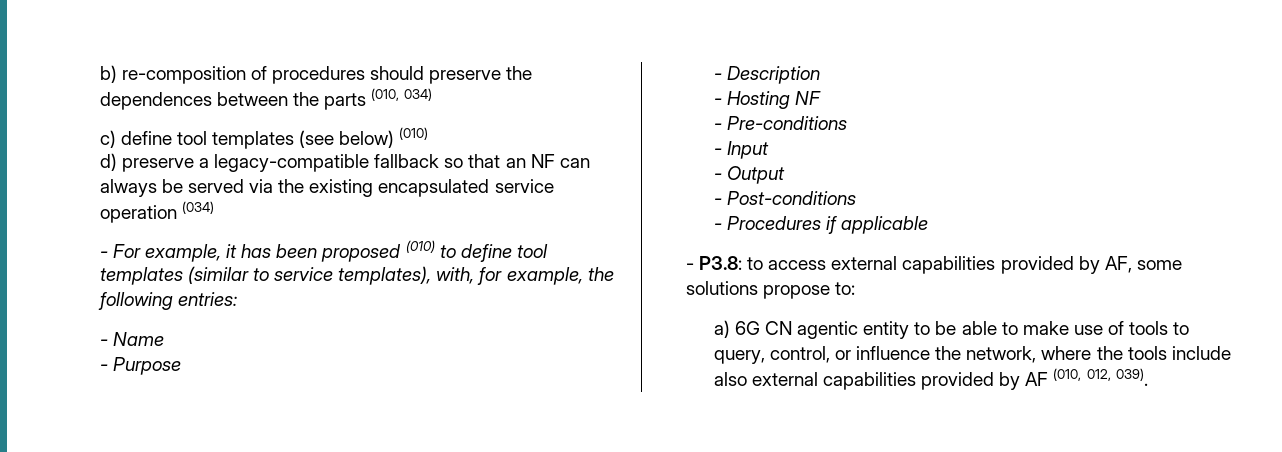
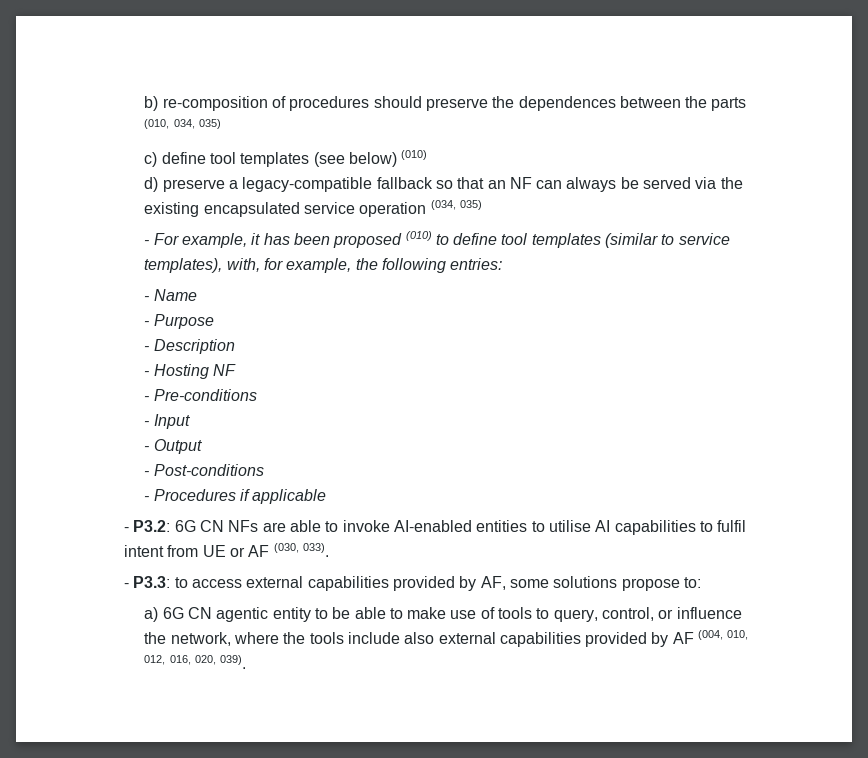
[404,88,433,101] 034) -> [173,119,221,129] 034, 035)
[181,201,214,214] (034) -> [430,200,482,210] (034, 035)
[698,256,742,270] P3.8: -> [133,520,747,535] [124,543,330,557] [124,576,171,588] P3.2: 6G CN NFs are able to invoke AI-enabled entities to utilise AI capabilities to fulfil intent from UE or AF (030, 033). // - P3.3:
[1053,368,1111,381] (010, 012, -> [698,630,749,640] [144,655,216,665] (004, 010, 012, 016, 020,

